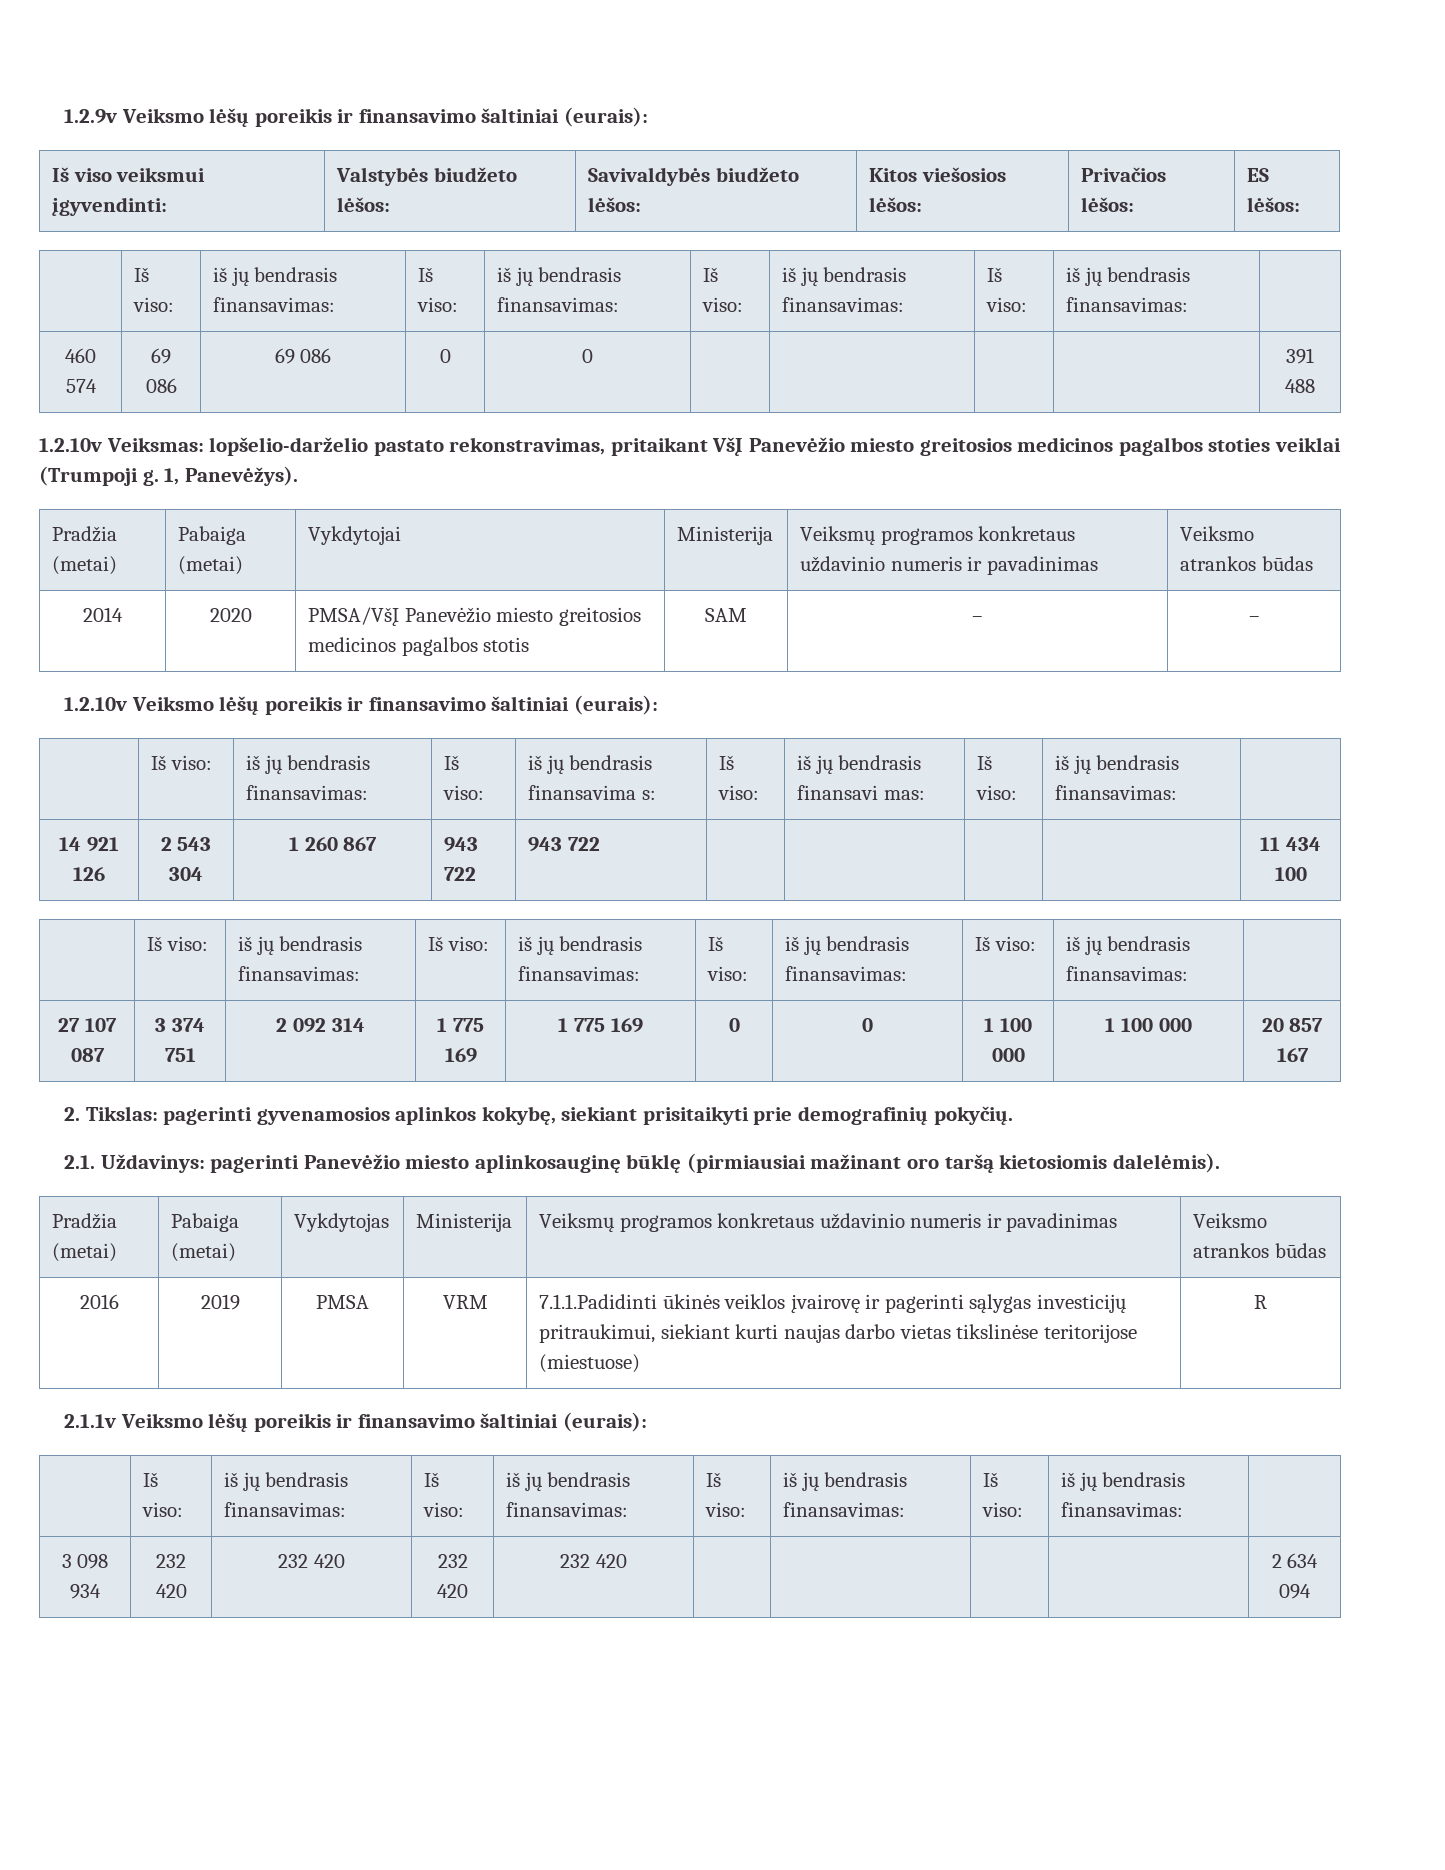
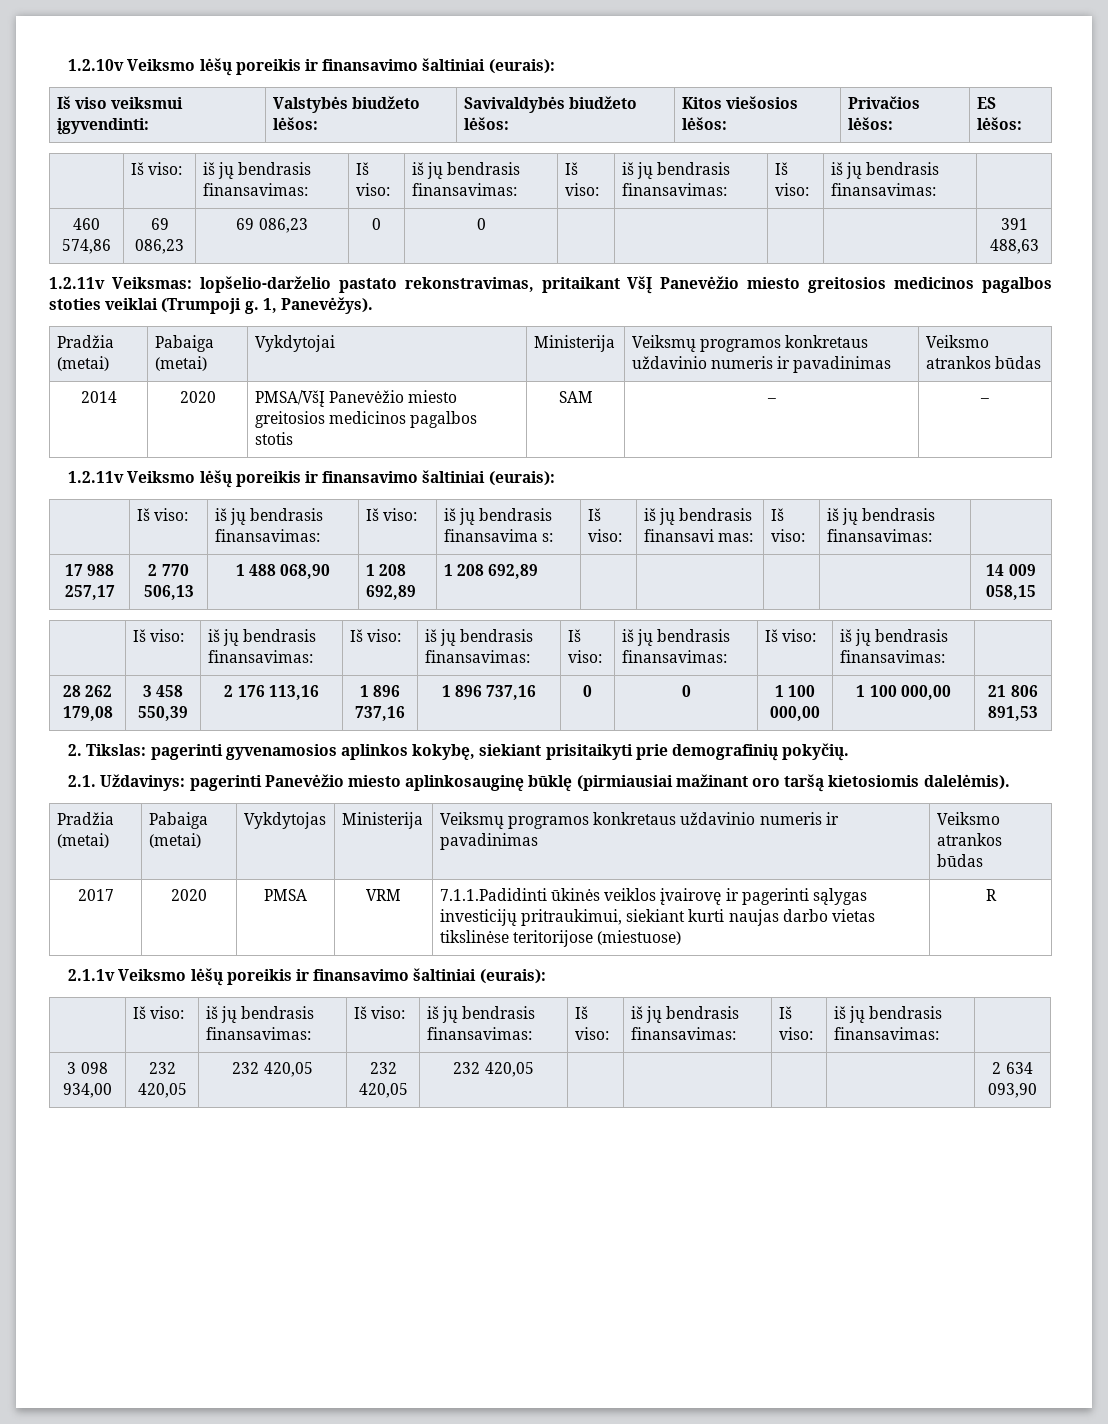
[64,109,118,124] 1.2.9v -> [68,59,125,71] 1.2.10v
[65,379,97,393] [151,348,171,364] [145,378,177,393] [274,348,332,364] 574 | 69 086 | 69 086 -> [62,239,111,254] [150,218,169,230] [135,239,184,254] [236,218,308,233] 574,86 | 69 086,23 | 69 086,23
[1285,379,1315,393] [39,438,102,452] 488 // 1.2.10v -> [989,239,1039,254] [49,277,105,289] 488,63 // 1.2.11v
[64,697,128,711] 1.2.10v -> [68,471,125,483] 1.2.11v
[59,837,119,852] [73,867,105,881] [160,837,212,851] [169,867,203,881] [288,837,378,851] [444,837,479,852] [444,867,477,881] [528,837,600,852] [1260,837,1321,851] [1274,867,1307,881] 14 921 126 | 2 543 304 | 1 260 867 | 943 722 | 943 722 | | | | | 11 434 100 -> [64,564,115,576] [64,585,115,600] [148,564,189,576] [143,585,194,600] [235,564,331,579] [365,564,407,576] [365,585,416,600] [443,564,539,579] [986,564,1036,576] [986,585,1036,600] 17 988 257,17 | 2 770 506,13 | 1 488 068,90 | 1 208 692,89 | 1 208 692,89 | | | | | 14 009 058,15
[58,1018,117,1032] [70,1048,105,1062] [155,1018,205,1032] [164,1048,196,1062] [276,1018,365,1033] [437,1018,484,1032] [444,1048,477,1063] [558,1018,643,1033] 27 107 087 | 3 374 751 | 2 092 314 | 1 775 169 | 1 775 169 -> [62,685,113,697] [62,706,113,721] [142,685,184,697] [138,706,188,721] [224,685,319,700] [359,685,401,697] [355,706,405,721] [441,685,537,700] 28 262 179,08 | 3 458 550,39 | 2 176 113,16 | 1 896 737,16 | 1 896 737,16
[991,1048,1025,1062] [1105,1018,1192,1032] [1261,1018,1324,1032] [1276,1048,1309,1062] 000 | 1 100 000 | 20 857 167 -> [770,706,820,721] [856,685,951,700] [988,685,1038,697] [988,706,1038,721] 000,00 | 1 100 000,00 | 21 806 891,53
[79,1294,119,1309] [200,1294,240,1310] 2016 | 2019 -> [77,889,114,901] [171,889,207,901] 2017 | 2020
[70,1584,101,1599] [156,1554,186,1568] [155,1584,187,1598] [278,1554,345,1568] [437,1554,468,1568] [437,1584,468,1598] [560,1554,627,1568] 934 | 232 420 | 232 420 | 232 420 | 232 420 -> [63,1083,112,1098] [148,1062,176,1074] [137,1083,187,1098] [232,1062,313,1077] [369,1062,397,1074] [358,1083,408,1098] [453,1062,534,1077] 934,00 | 232 420,05 | 232 420,05 | 232 420,05 | 232 420,05
[1279,1584,1311,1599] 094 -> [988,1083,1037,1098] 093,90

